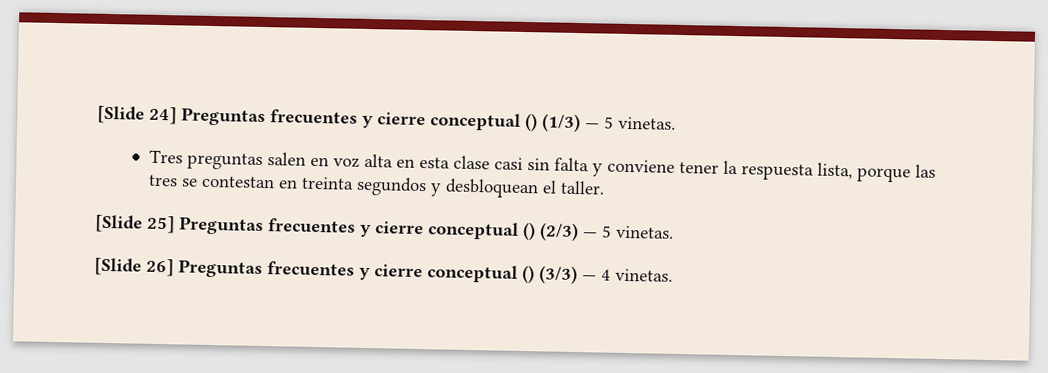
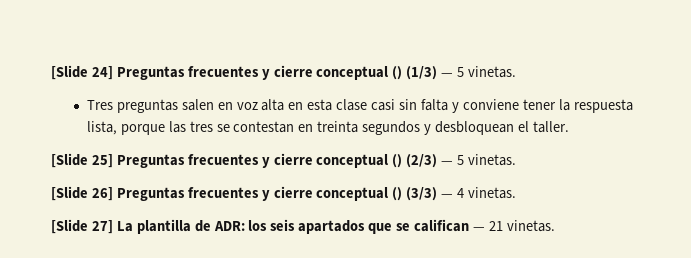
(673, 275) none -> [51,219,555,234] // [Slide 27] La plantilla de ADR: los seis apartados que se califican — 21 vinetas.

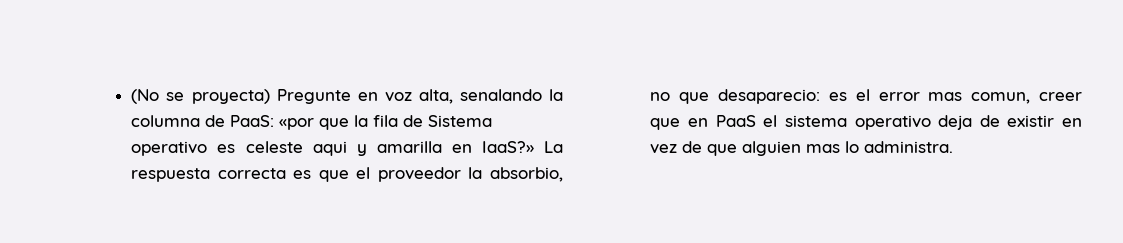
[51,65,517,80] [86,99,633,113] [86,121,569,135] [51,153,517,168] [51,186,517,201] [51,219,555,234] [Slide 24] Preguntas frecuentes y cierre conceptual () (1/3) — 5 vinetas. // Tres preguntas salen en voz alta en esta clase casi sin falta y conviene tener la respuesta lista, porque las tres se contestan en treinta segundos y desbloquean el taller. // [Slide 25] Preguntas frecuentes y cierre conceptual () (2/3) — 5 vinetas. // [Slide 26] Preguntas frecuentes y cierre conceptual () (3/3) — 4 vinetas. // [Slide 27] La plantilla de ADR: los seis apartados que se califican — 21 vinetas. -> [131,89,563,104] [131,115,493,130] [131,141,564,156] [131,167,564,182] [650,89,1082,104] [650,115,1082,130] [650,141,954,156] (No se proyecta) Pregunte en voz alta, senalando la columna de PaaS: «por que la fila de Sistema operativo es celeste aqui y amarilla en IaaS?» La respuesta correcta es que el proveedor la absorbio, no que desaparecio: es el error mas comun, creer que en PaaS el sistema operativo deja de existir en vez de que alguien mas lo administra.

